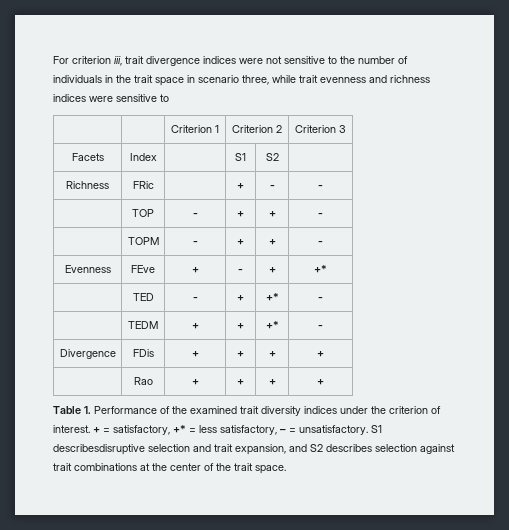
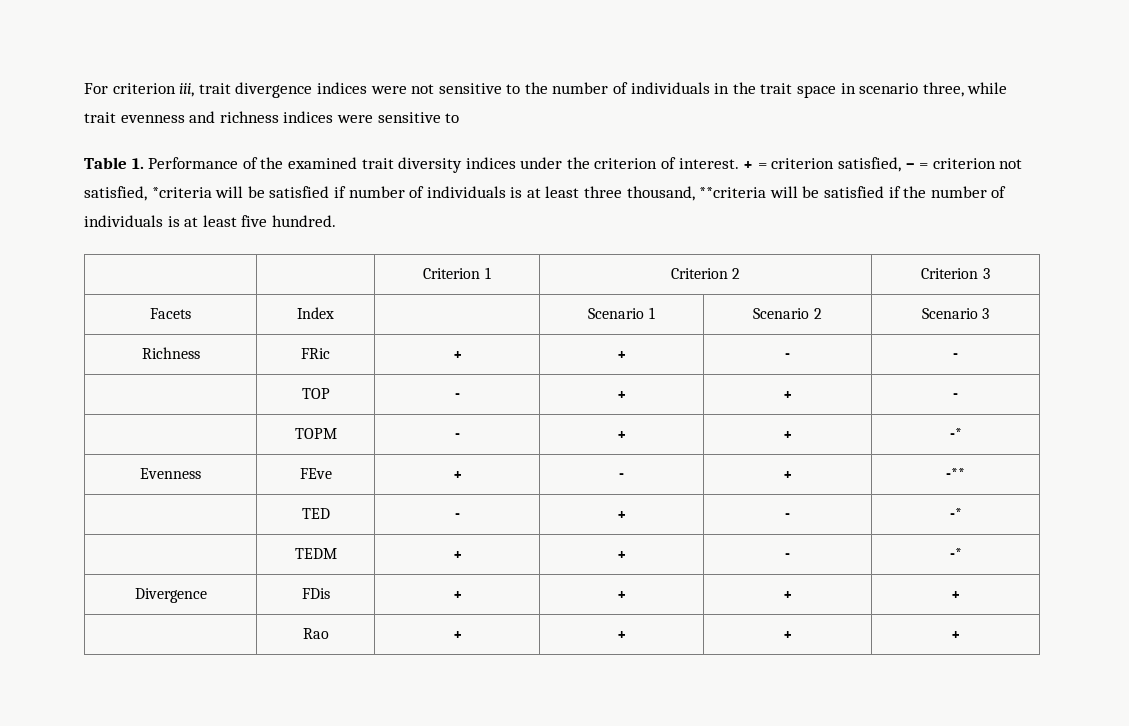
(169, 98) none -> [84,157,1023,173] [84,186,1007,201] [84,215,336,227] // Table 1. Performance of the examined trait diversity indices under the criterion of interest. + = criterion satisfied, – = criterion not satisfied, *criteria will be satisfied if number of individuals is at least three thousand, **criteria will be satisfied if the number of individuals is at least five hundred.
[235,153,246,161] [265,153,279,161] S1 | S2 | -> [588,307,655,319] [753,308,822,319] [921,308,990,319] Scenario 1 | Scenario 2 | Scenario 3
(154, 185) none -> [452,351,462,359] +
[318,241,323,245] - -> [949,428,962,439] -*
[314,265,327,273] +* -> [946,468,965,479] -**
[265,293,279,301] [318,297,323,301] +* | - -> [785,513,790,519] [949,508,962,519] - | -*
[265,321,279,329] [318,325,323,329] +* | - -> [785,553,790,559] [949,548,962,559] - | -*
[53,406,441,416] [53,425,382,435] [53,444,455,455] [53,463,286,474] // Table 1. Performance of the examined trait diversity indices under the criterion of interest. + = satisfactory, +* = less satisfactory, – = unsatisfactory. S1 describesdisruptive selection and trait expansion, and S2 describes selection against trait combinations at the center of the trait space. -> (960, 635) none

